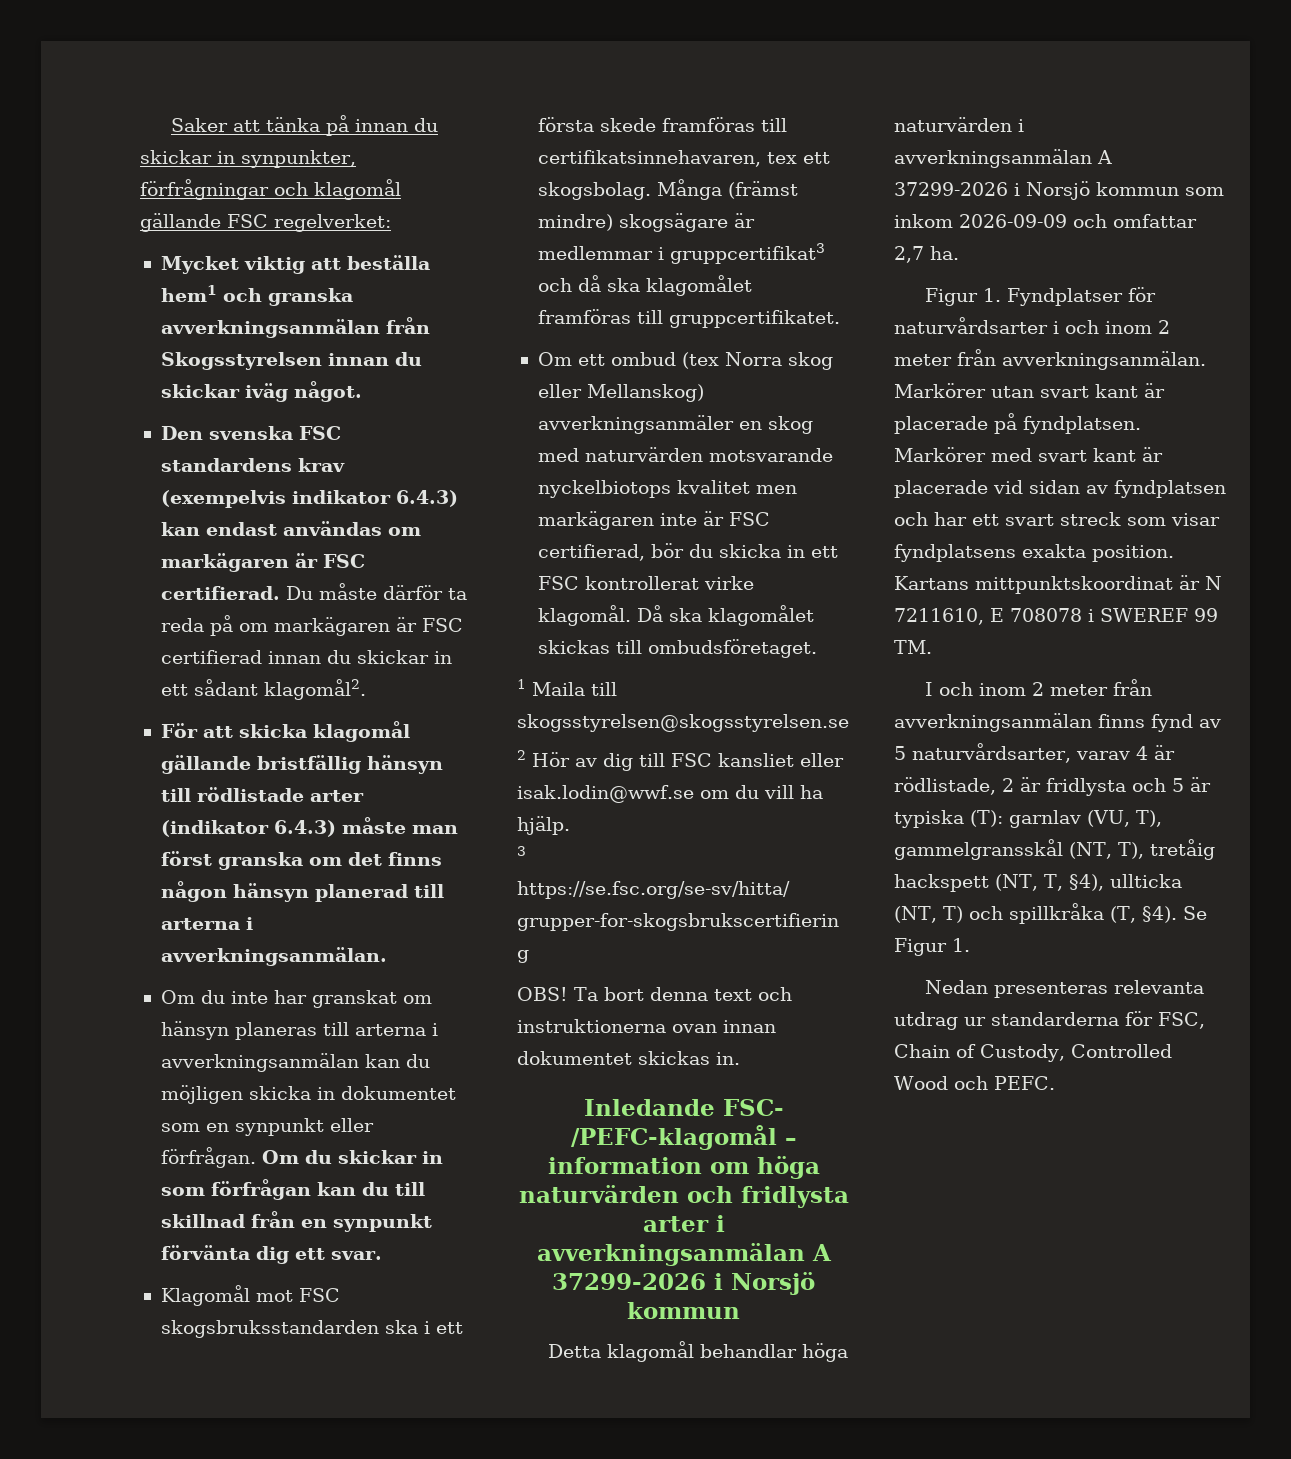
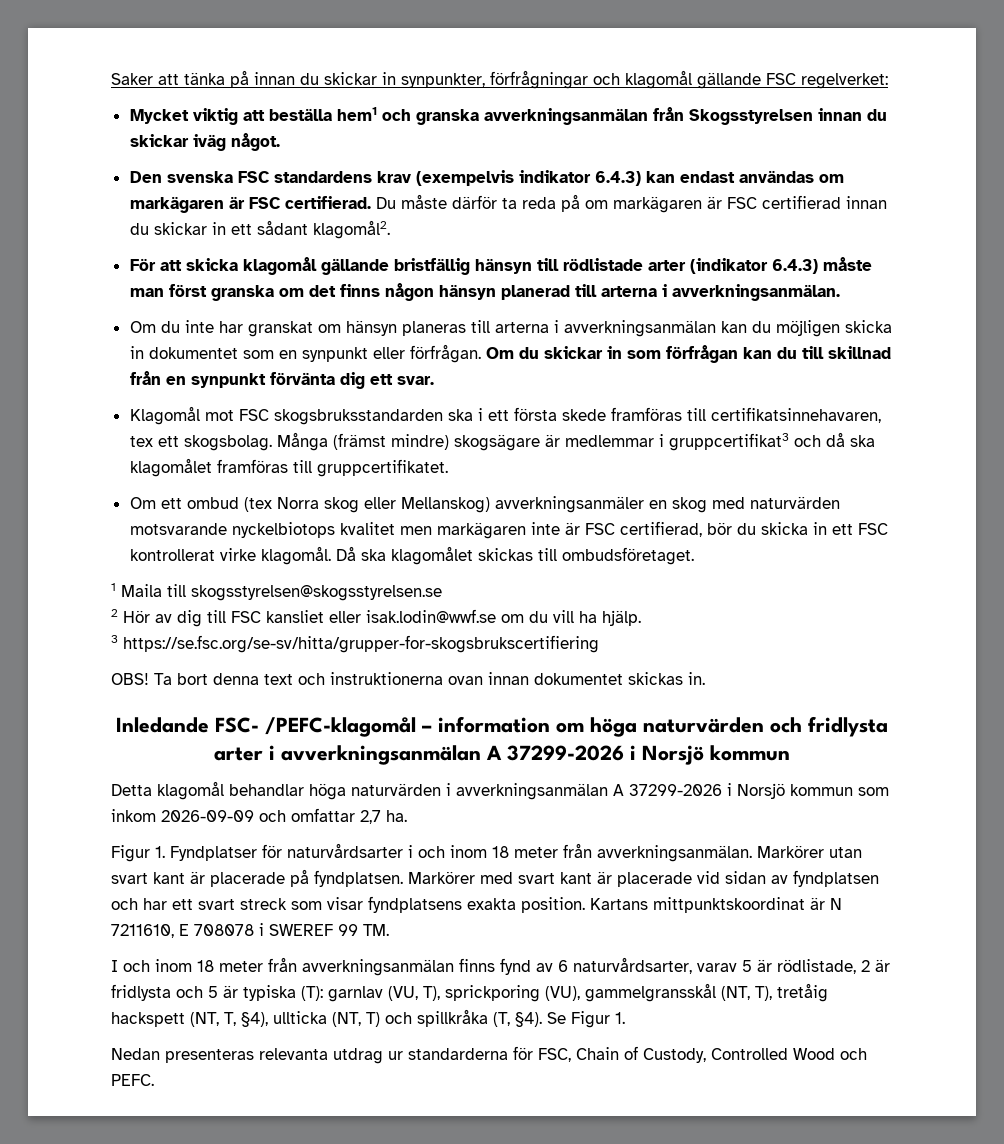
[1158,320,1170,334] 2 -> [492,846,509,858] 18
[1032,682,1045,696] 2 -> [197,960,214,972] 18
[894,746,906,760] 5 -> [558,960,568,972] 6
[1135,746,1148,760] 4 -> [742,960,752,972] 5
(1162, 818) none -> [445,985,580,1002] sprickporing (VU),

